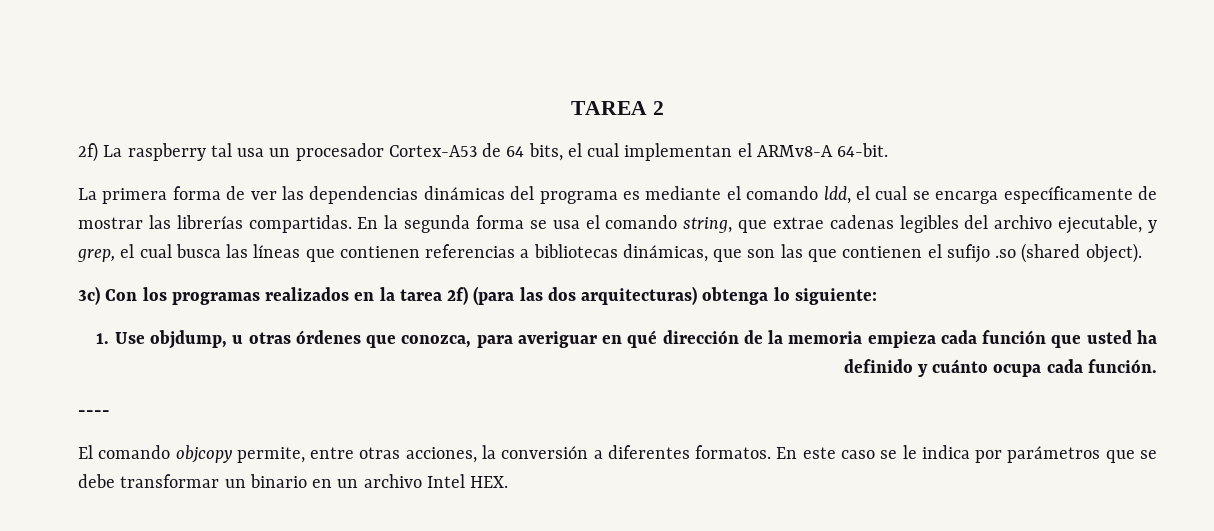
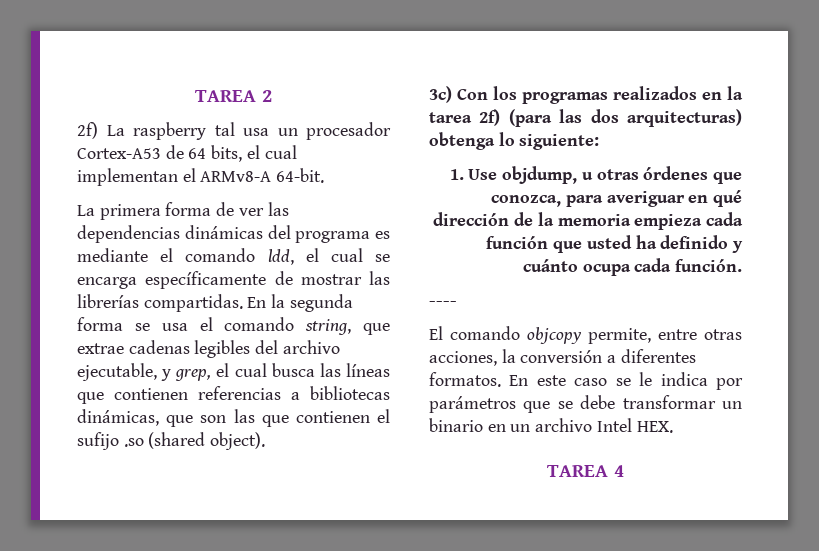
(509, 482) none -> [547,465,624,477] // TAREA 4

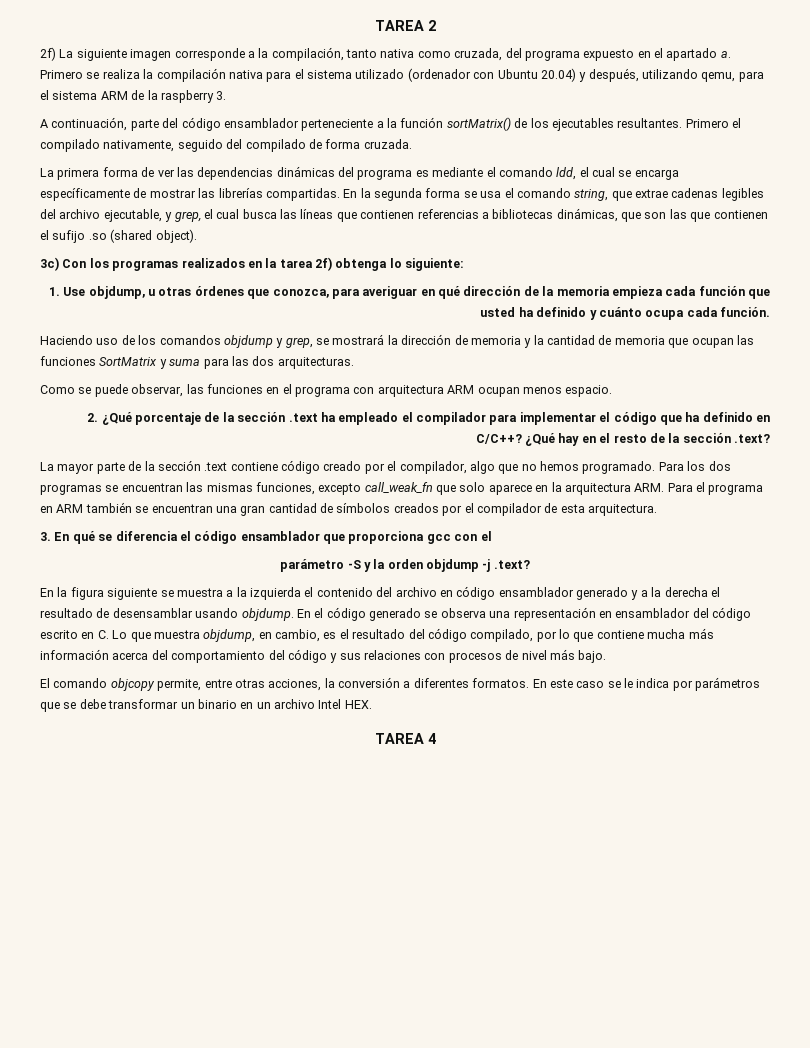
[133,122,391,140] [77,145,297,162] [77,168,325,186] raspberry tal usa un procesador Cortex-A53 de 64 bits, el cual implementan el ARMv8-A 64-bit. -> [76,47,731,61] [40,68,764,82] [40,90,227,103] [40,117,741,131] [40,139,412,152] siguiente imagen corresponde a la compilación, tanto nativa como cruzada, del programa expuesto en el apartado a. Primero se realiza la compilación nativa para el sistema utilizado (ordenador con Ubuntu 20.04) y después, utilizando qemu, para el sistema ARM de la raspberry 3. // A continuación, parte del código ensamblador perteneciente a la función sortMatrix() de los ejecutables resultantes. Primero el compilado nativamente, seguido del compilado de forma cruzada.
[508,109,742,127] (para las dos arquitecturas) -> (332, 264) none
[429,301,457,306] ---- -> [40,334,754,348] [40,356,354,369] [40,384,613,397] [87,412,770,425] [475,433,770,446] [40,460,731,474] [40,482,764,495] [40,502,657,516] [40,531,492,544] [280,559,530,572] [40,586,720,600] [40,607,751,621] [40,628,714,642] [40,649,607,663] Haciendo uso de los comandos objdump y grep, se mostrará la dirección de memoria y la cantidad de memoria que ocupan las funciones SortMatrix y suma para las dos arquitecturas. // Como se puede observar, las funciones en el programa con arquitectura ARM ocupan menos espacio. // 2. ¿Qué porcentaje de la sección .text ha empleado el compilador para implementar el código que ha definido en C/C++? ¿Qué hay en el resto de la sección .text? // La mayor parte de la sección .text contiene código creado por el compilador, algo que no hemos programado. Para los dos programas se encuentran las mismas funciones, excepto call_weak_fn que solo aparece en la arquitectura ARM. Para el programa en ARM también se encuentran una gran cantidad de símbolos creados por el compilador de esta arquitectura. // 3. En qué se diferencia el código ensamblador que proporciona gcc con el // parámetro -S y la orden objdump -j .text? // En la figura siguiente se muestra a la izquierda el contenido del archivo en código ensamblador generado y a la derecha el resultado de desensamblar usando objdump. En el código generado se observa una representación en ensamblador del código escrito en C. Lo que muestra objdump, en cambio, es el resultado del código compilado, por lo que contiene mucha más información acerca del comportamiento del código y sus relaciones con procesos de nivel más bajo.

